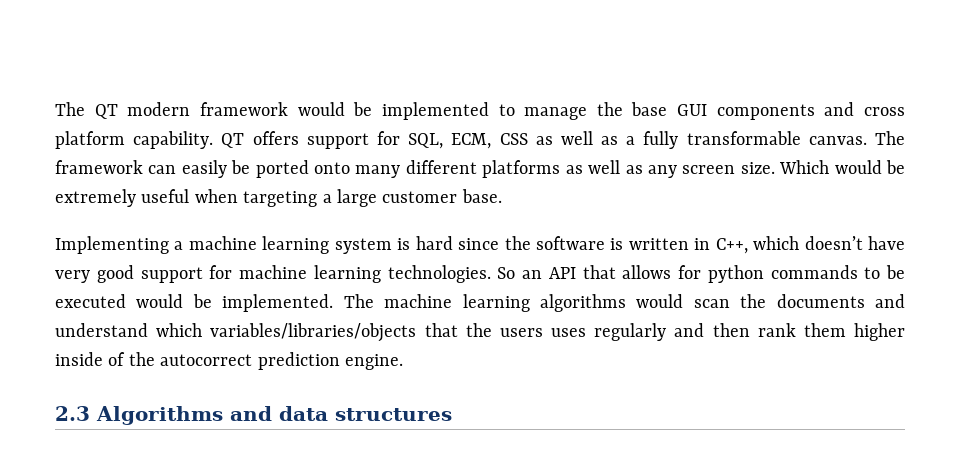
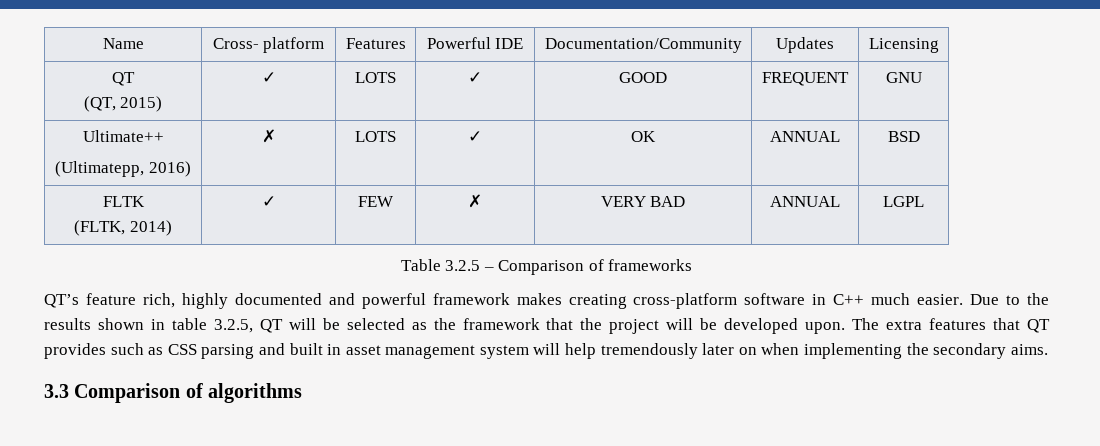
[55,102,905,120] [55,131,905,149] [55,160,905,178] [55,189,502,207] [55,236,905,254] [55,265,905,283] [55,294,905,312] [55,323,905,342] [55,352,403,370] [55,406,452,425] The QT modern framework would be implemented to manage the base GUI components and cross platform capability. QT offers support for SQL, ECM, CSS as well as a fully transformable canvas. The framework can easily be ported onto many different platforms as well as any screen size. Which would be extremely useful when targeting a large customer base. // Implementing a machine learning system is hard since the software is written in C++, which doesn’t have very good support for machine learning technologies. So an API that allows for python commands to be executed would be implemented. The machine learning algorithms would scan the documents and understand which variables/libraries/objects that the users uses regularly and then rank them higher inside of the autocorrect prediction engine. // 2.3 Algorithms and data structures -> [102,38,144,49] [212,37,325,53] [345,38,406,49] [426,37,524,49] [544,38,742,53] [776,37,834,53] [868,38,939,53] [112,72,135,86] [83,96,163,112] [261,72,276,83] [355,72,396,83] [467,72,482,83] [619,72,667,83] [762,72,849,86] [885,72,922,83] [82,130,164,142] [55,161,191,177] [261,129,276,143] [355,131,396,142] [467,131,482,142] [631,131,656,142] [770,131,840,142] [887,131,920,142] [102,196,145,207] [74,220,172,236] [261,196,276,207] [358,196,394,207] [467,194,482,208] [600,196,686,207] [770,196,840,207] [883,196,924,207] [400,259,693,275] [44,293,1050,309] [44,318,1050,334] [44,343,1048,359] [44,383,303,403] Name | Cross- platform | Features | Powerful IDE | Documentation/Community | Updates | Licensing // QT // (QT, 2015) | ✓ | LOTS | ✓ | GOOD | FREQUENT | GNU // Ultimate++ // (Ultimatepp, 2016) | ✗ | LOTS | ✓ | OK | ANNUAL | BSD // FLTK // (FLTK, 2014) | ✓ | FEW | ✗ | VERY BAD | ANNUAL | LGPL // Table 3.2.5 – Comparison of frameworks // QT’s feature rich, highly documented and powerful framework makes creating cross-platform software in C++ much easier. Due to the results shown in table 3.2.5, QT will be selected as the framework that the project will be developed upon. The extra features that QT provides such as CSS parsing and built in asset management system will help tremendously later on when implementing the secondary aims. // 3.3 Comparison of algorithms

